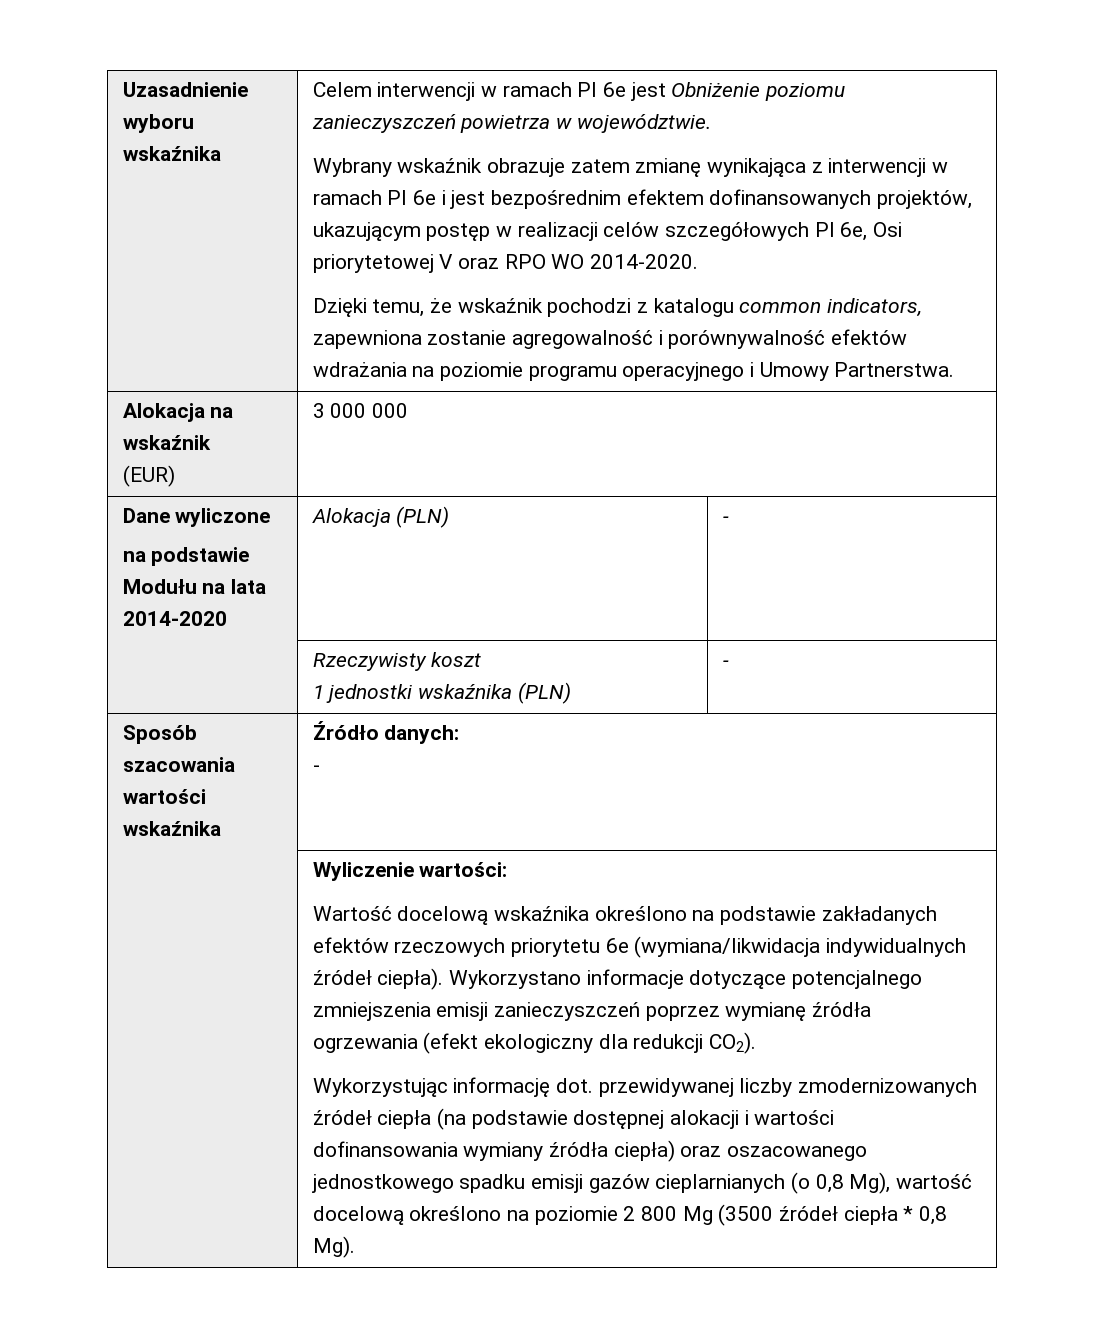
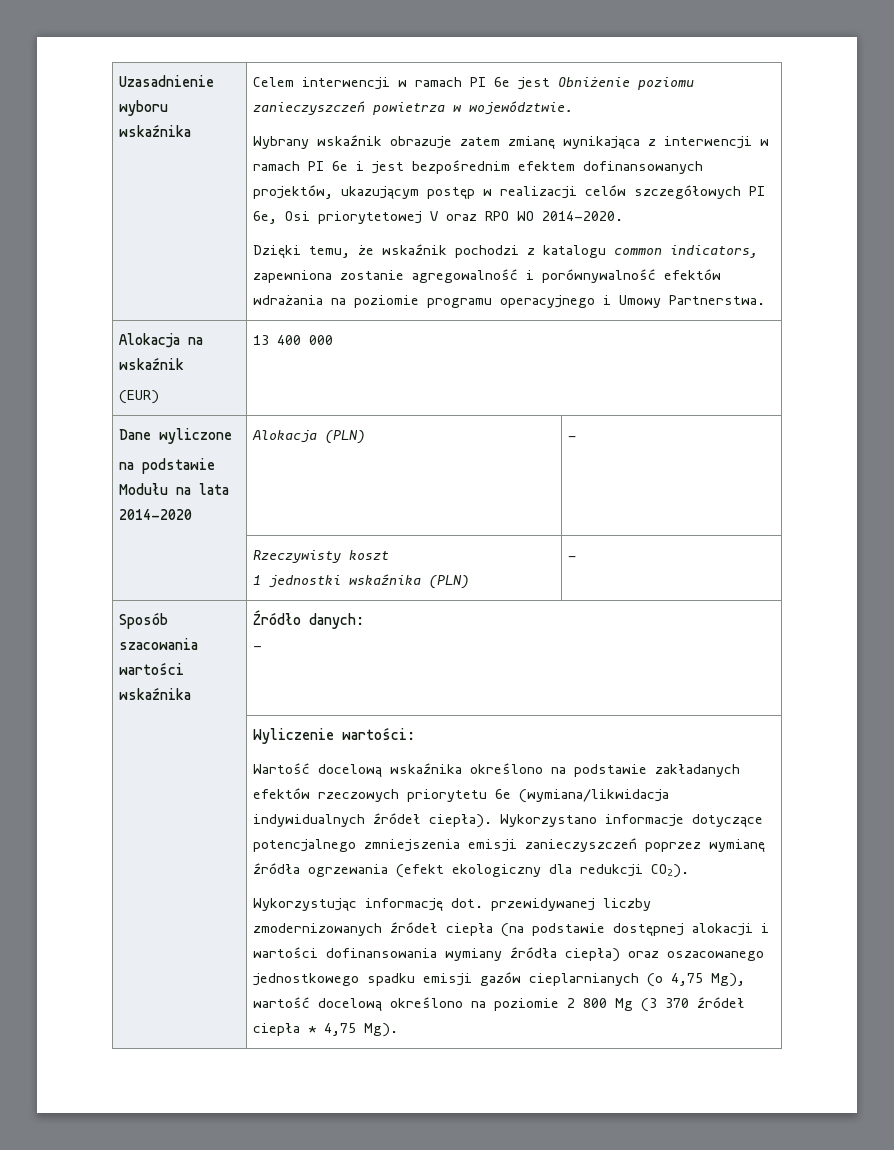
[312,403,367,418] 3 000 -> [253,335,302,345] 13 400
[815,1174,844,1193] 0,8 -> [671,973,704,986] 4,75
[718,1204,774,1226] (3500 -> [641,998,690,1012] (3 370
[918,1206,947,1225] 0,8 -> [324,1023,357,1036] 4,75

